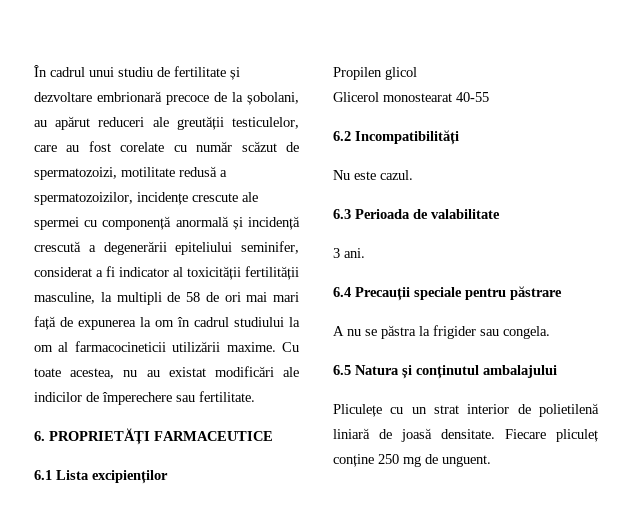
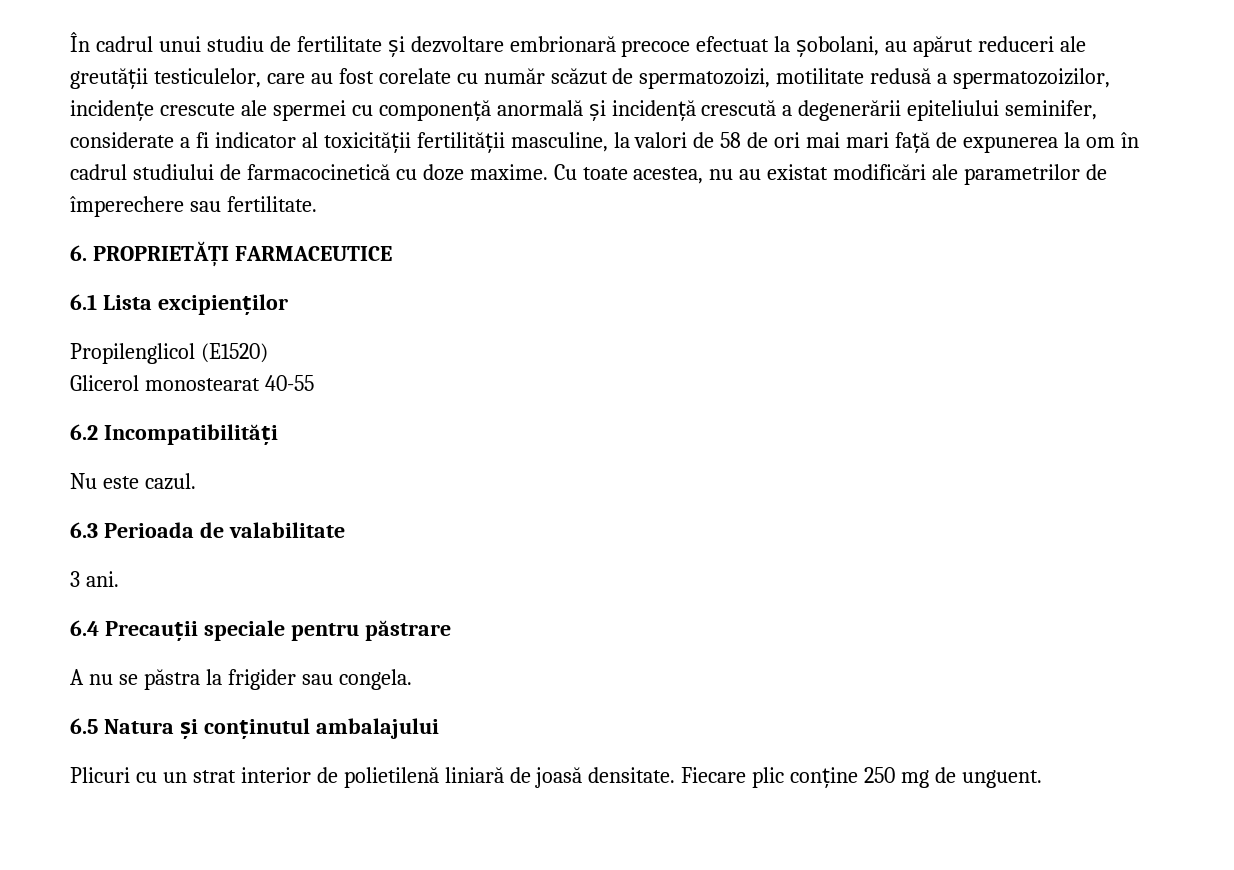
[214,92,227,102] de -> [696,36,770,52] efectuat
[34,267,92,277] considerat -> [70,132,174,148] considerate
[116,292,162,305] multipli -> [634,132,688,148] valori
[289,317,300,327] [34,341,221,352] la om al farmacocineticii utilizării -> [219,164,464,181] de farmacocinetică cu doze
[34,392,82,402] indicilor -> [964,164,1081,185] parametrilor
[333,67,417,80] Propilen glicol -> [70,343,268,364] Propilenglicol (E1520)
[333,404,382,417] Pliculețe -> [70,767,130,783] Plicuri
[556,429,598,442] pliculeț -> [752,767,785,788] plic

